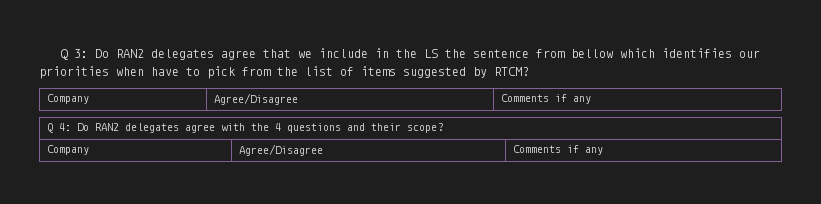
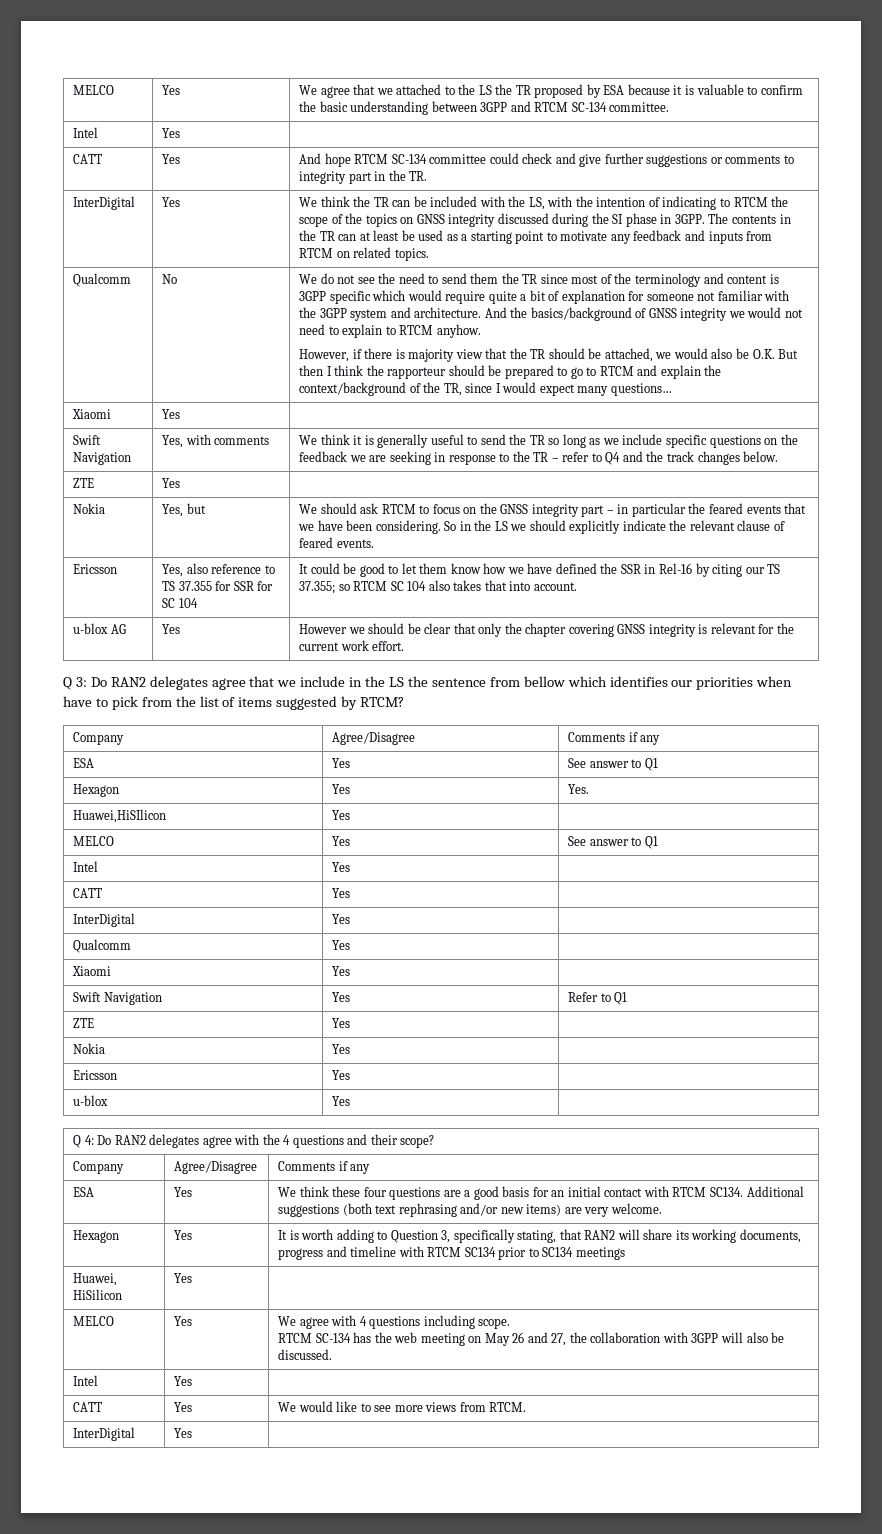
(59, 54) none -> [73,85,115,95] [162,85,181,95] [299,84,803,98] [299,101,670,115] [73,127,99,138] [162,128,181,138] [73,154,103,164] [162,154,181,164] [299,153,794,167] [299,170,428,184] [73,196,136,210] [162,197,181,207] [299,196,789,210] [299,213,791,227] [299,230,773,244] [299,247,429,261] [73,273,132,287] [162,274,178,284] [299,273,779,287] [299,290,790,304] [299,307,803,321] [299,324,481,338] [299,348,799,362] [299,365,722,379] [299,382,672,396] [72,409,112,419] [162,409,181,419] [73,435,102,445] [73,452,132,465] [162,434,270,448] [299,434,798,448] [299,451,779,465] [73,478,95,488] [162,478,181,488] [73,503,106,514] [162,503,206,517] [299,503,807,517] [298,520,785,534] [299,537,374,548] [73,564,118,574] [162,563,275,577] [162,581,274,591] [162,598,198,608] [299,563,781,577] [299,580,577,594] [73,623,126,634] [162,624,181,634] [299,623,794,637] [299,640,405,651] MELCO | Yes | We agree that we attached to the LS the TR proposed by ESA because it is valuable to confirm the basic understanding between 3GPP and RTCM SC-134 committee. // Intel | Yes | // CATT | Yes | And hope RTCM SC-134 committee could check and give further suggestions or comments to integrity part in the TR. // InterDigital | Yes | We think the TR can be included with the LS, with the intention of indicating to RTCM the scope of the topics on GNSS integrity discussed during the SI phase in 3GPP. The contents in the TR can at least be used as a starting point to motivate any feedback and inputs from RTCM on related topics. // Qualcomm | No | We do not see the need to send them the TR since most of the terminology and content is 3GPP specific which would require quite a bit of explanation for someone not familiar with the 3GPP system and architecture. And the basics/background of GNSS integrity we would not need to explain to RTCM anyhow. // However, if there is majority view that the TR should be attached, we would also be O.K. But then I think the rapporteur should be prepared to go to RTCM and explain the context/background of the TR, since I would expect many questions… // Xiaomi | Yes | // Swift Navigation | Yes, with comments | We think it is generally useful to send the TR so long as we include specific questions on the feedback we are seeking in response to the TR – refer to Q4 and the track changes below. // ZTE | Yes | // Nokia | Yes, but | We should ask RTCM to focus on the GNSS integrity part – in particular the feared events that we have been considering. So in the LS we should explicitly indicate the relevant clause of feared events. // Ericsson | Yes, also reference to TS 37.355 for SSR for SC 104 | It could be good to let them know how we have defined the SSR in Rel-16 by citing our TS 37.355; so RTCM SC 104 also takes that into account. // u-blox AG | Yes | However we should be clear that only the chapter covering GNSS integrity is relevant for the current work effort. //
(591, 100) none -> [73,758,95,768] [332,758,351,768] [568,758,658,771] [73,784,120,797] [332,784,351,794] [568,784,590,794] [73,809,167,823] [332,810,351,820] [73,836,115,846] [332,836,351,846] [568,836,658,849] [73,861,99,872] [332,862,351,872] [73,888,103,898] [332,888,351,898] [73,913,136,927] [332,914,351,924] [73,939,132,953] [332,940,351,950] [72,966,112,976] [332,966,351,976] [73,992,162,1005] [332,992,351,1002] [568,992,628,1005] [73,1018,95,1028] [332,1018,351,1028] [73,1043,106,1054] [332,1044,351,1054] [73,1070,118,1080] [332,1070,351,1080] [73,1095,109,1106] [332,1096,351,1106] // ESA | Yes | See answer to Q1 // Hexagon | Yes | Yes. // Huawei,HiSIlicon | Yes | // MELCO | Yes | See answer to Q1 // Intel | Yes | // CATT | Yes | // InterDigital | Yes | // Qualcomm | Yes | // Xiaomi | Yes | // Swift Navigation | Yes | Refer to Q1 // ZTE | Yes | // Nokia | Yes | // Ericsson | Yes | // u-blox | Yes |
(603, 151) none -> [73,1187,95,1197] [174,1187,193,1197] [278,1186,804,1200] [278,1203,662,1217] [73,1230,120,1243] [174,1230,193,1240] [278,1229,801,1243] [278,1246,625,1260] [73,1273,118,1286] [73,1289,123,1300] [174,1273,193,1283] [73,1316,115,1326] [174,1316,193,1326] [278,1315,511,1329] [278,1332,785,1346] [278,1349,333,1360] [73,1375,99,1386] [174,1376,193,1386] [73,1402,103,1412] [174,1402,193,1412] [278,1401,527,1412] [73,1427,136,1441] [174,1428,193,1438] // ESA | Yes | We think these four questions are a good basis for an initial contact with RTCM SC134. Additional suggestions (both text rephrasing and/or new items) are very welcome. // Hexagon | Yes | It is worth adding to Question 3, specifically stating, that RAN2 will share its working documents, progress and timeline with RTCM SC134 prior to SC134 meetings // Huawei, HiSilicon | Yes | // MELCO | Yes | We agree with 4 questions including scope. // RTCM SC-134 has the web meeting on May 26 and 27, the collaboration with 3GPP will also be discussed. // Intel | Yes | // CATT | Yes | We would like to see more views from RTCM. // InterDigital | Yes |

